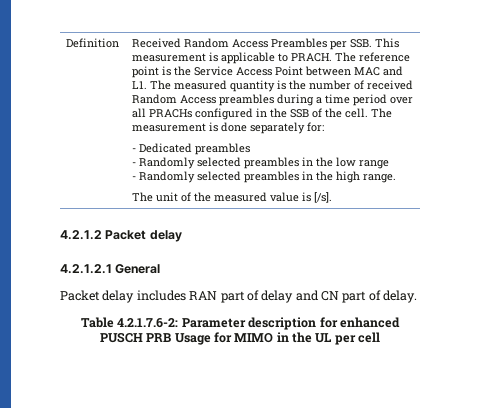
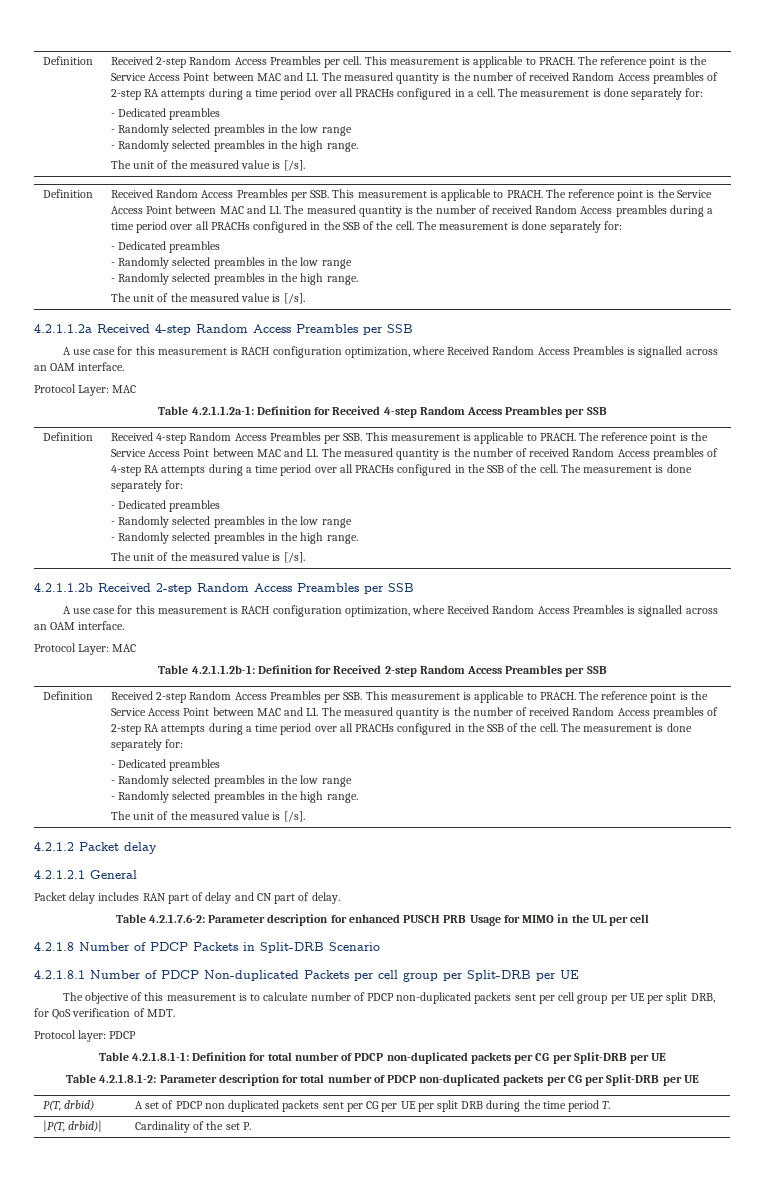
[66,38,120,48] Definition -> [42,56,93,65] [110,56,707,68] [110,72,719,84] [110,88,704,100] [110,108,221,120] [110,124,352,136] [110,140,358,152] [110,160,305,171] [42,189,93,198] Definition | Received 2-step Random Access Preambles per cell. This measurement is applicable to PRACH. The reference point is the Service Access Point between MAC and L1. The measured quantity is the number of received Random Access preambles of 2-step RA attempts during a time period over all PRACHs configured in a cell. The measurement is done separately for: // - Dedicated preambles // - Randomly selected preambles in the low range // - Randomly selected preambles in the high range. // The unit of the measured value is [/s]. // Definition
(333, 197) none -> [34,324,413,335] [62,346,718,358] [34,362,125,371] [34,384,137,396] [158,406,607,418] [42,432,93,441] [110,432,708,444] [110,448,719,460] [110,464,692,476] [110,480,184,492] [110,500,221,512] [110,516,352,528] [110,532,358,544] [110,552,305,563] [34,583,414,594] [62,605,718,617] [34,621,125,630] [34,643,137,655] [158,665,607,677] [42,691,93,700] [110,691,708,703] [110,707,719,719] [110,723,692,735] [110,739,184,751] [110,759,221,771] [110,775,352,787] [110,791,358,803] [110,811,305,822] // 4.2.1.1.2a Received 4-step Random Access Preambles per SSB // A use case for this measurement is RACH configuration optimization, where Received Random Access Preambles is signalled across an OAM interface. // Protocol Layer: MAC // Table 4.2.1.1.2a-1: Definition for Received 4-step Random Access Preambles per SSB // Definition | Received 4-step Random Access Preambles per SSB. This measurement is applicable to PRACH. The reference point is the Service Access Point between MAC and L1. The measured quantity is the number of received Random Access preambles of 4-step RA attempts during a time period over all PRACHs configured in the SSB of the cell. The measurement is done separately for: // - Dedicated preambles // - Randomly selected preambles in the low range // - Randomly selected preambles in the high range. // The unit of the measured value is [/s]. // 4.2.1.1.2b Received 2-step Random Access Preambles per SSB // A use case for this measurement is RACH configuration optimization, where Received Random Access Preambles is signalled across an OAM interface. // Protocol Layer: MAC // Table 4.2.1.1.2b-1: Definition for Received 2-step Random Access Preambles per SSB // Definition | Received 2-step Random Access Preambles per SSB. This measurement is applicable to PRACH. The reference point is the Service Access Point between MAC and L1. The measured quantity is the number of received Random Access preambles of 2-step RA attempts during a time period over all PRACHs configured in the SSB of the cell. The measurement is done separately for: // - Dedicated preambles // - Randomly selected preambles in the low range // - Randomly selected preambles in the high range. // The unit of the measured value is [/s].
(381, 337) none -> [34,942,380,953] [34,970,579,982] [62,992,715,1004] [34,1008,175,1020] [34,1030,137,1042] [98,1052,667,1064] [66,1074,699,1086] [42,1100,95,1111] [134,1100,611,1112] [42,1120,103,1132] [134,1121,251,1133] // 4.2.1.8 Number of PDCP Packets in Split-DRB Scenario // 4.2.1.8.1 Number of PDCP Non-duplicated Packets per cell group per Split-DRB per UE // The objective of this measurement is to calculate number of PDCP non-duplicated packets sent per cell group per UE per split DRB, for QoS verification of MDT. // Protocol layer: PDCP // Table 4.2.1.8.1-1: Definition for total number of PDCP non-duplicated packets per CG per Split-DRB per UE // Table 4.2.1.8.1-2: Parameter description for total number of PDCP non-duplicated packets per CG per Split-DRB per UE // P(T, drbid) | A set of PDCP non duplicated packets sent per CG per UE per split DRB during the time period T. // |P(T, drbid)| | Cardinality of the set P.

